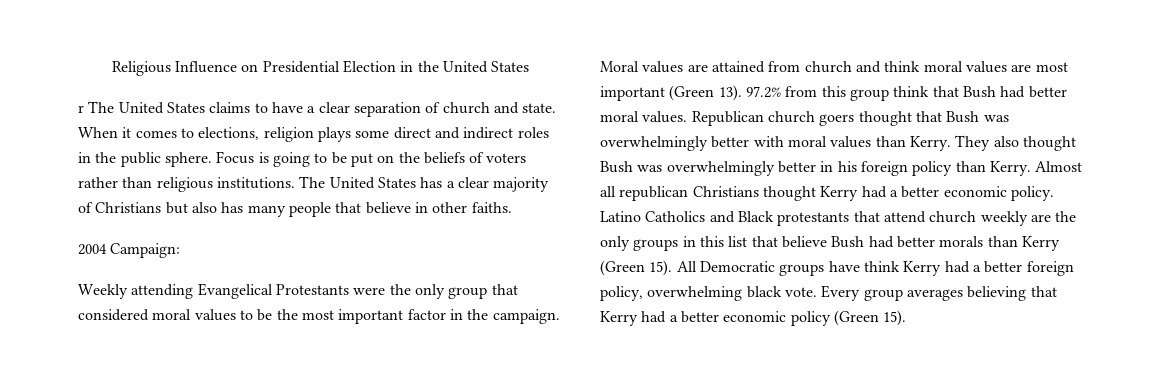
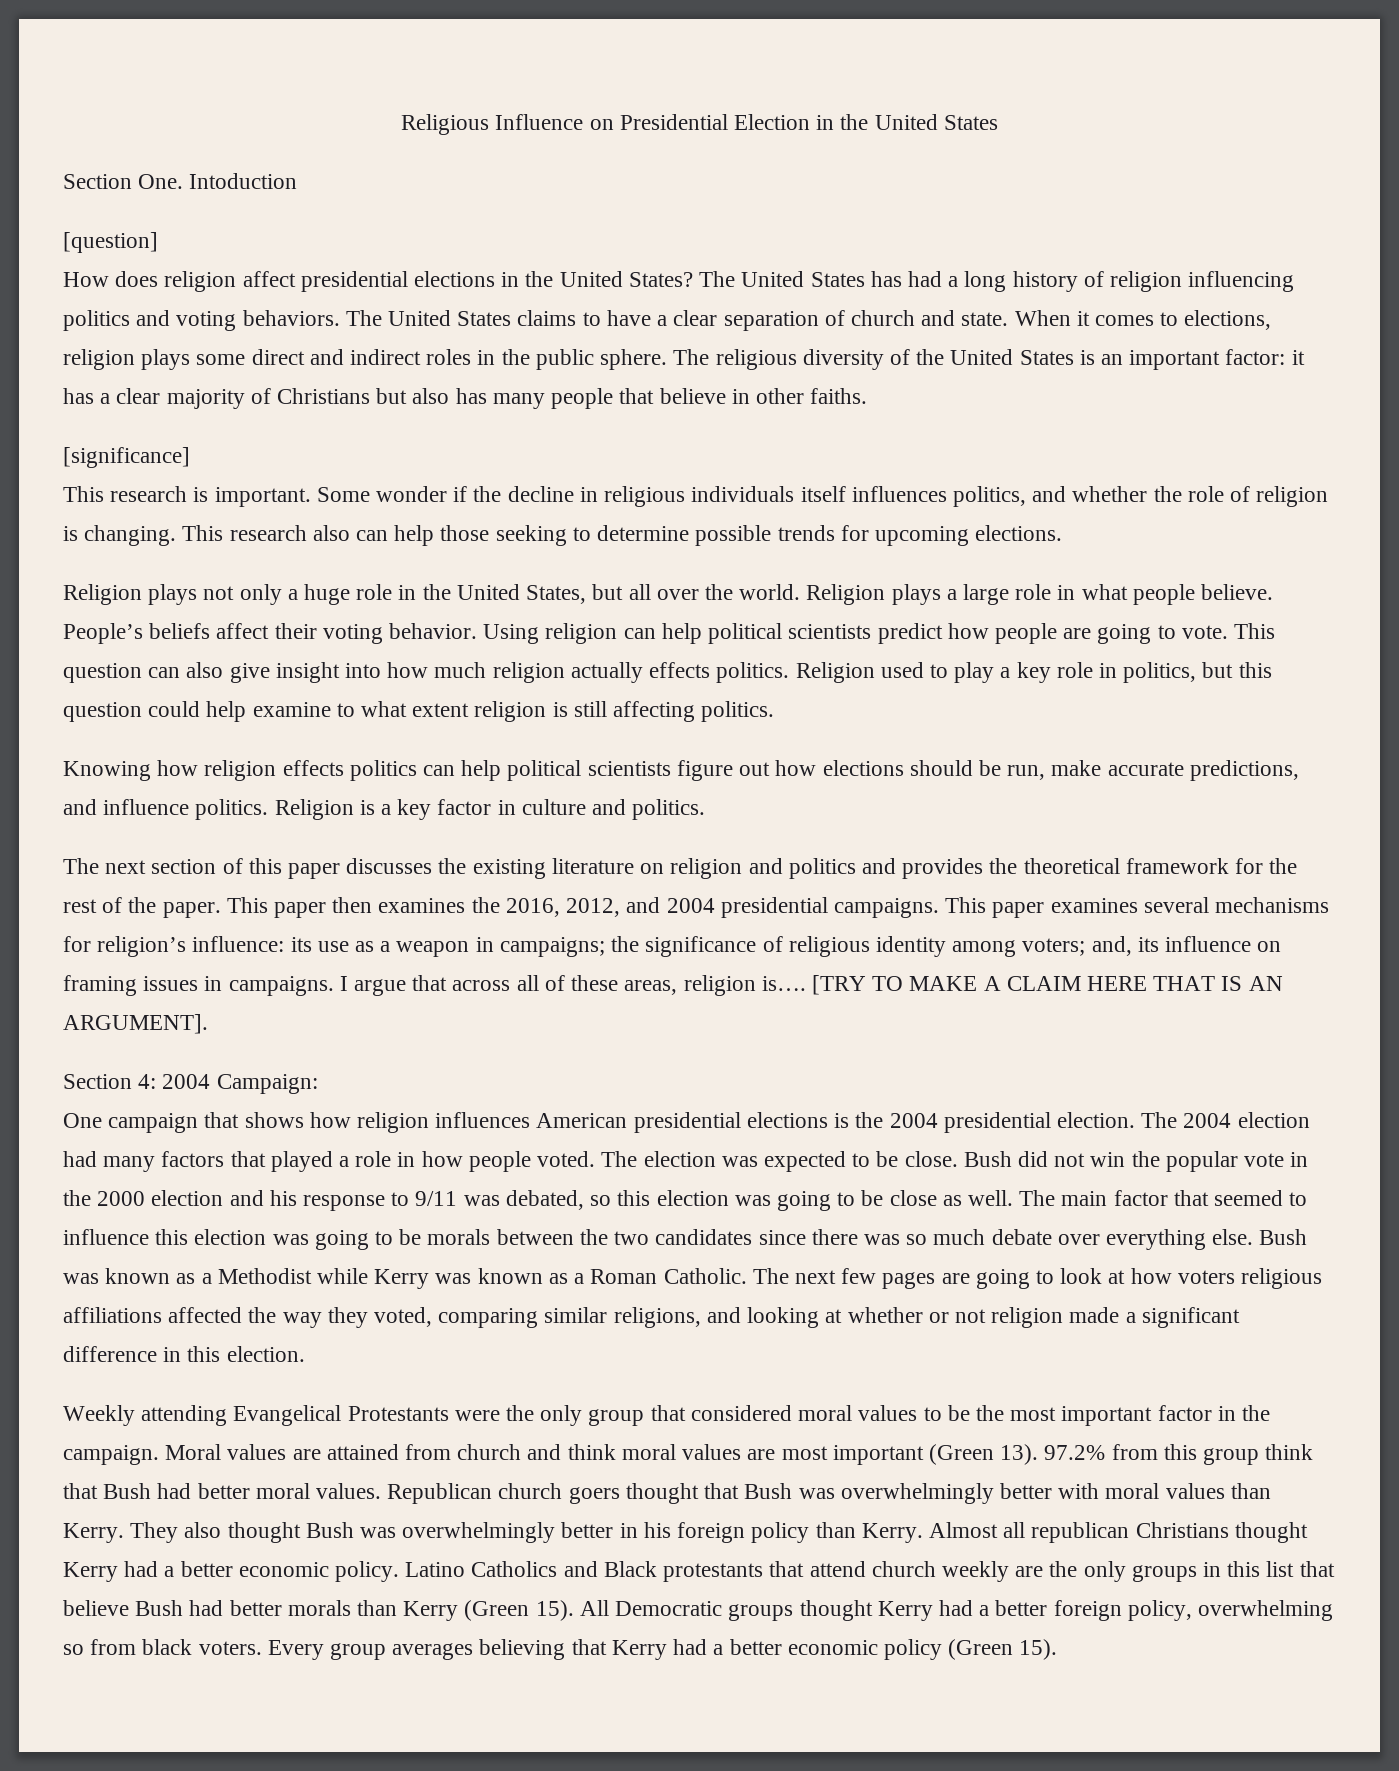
[78,105,84,113] r -> [63,173,298,189] [63,232,158,253] [63,271,1295,292] [63,310,340,331] Section One. Intoduction // [question] // How does religion affect presidential elections in the United States? The United States has had a long history of religion influencing politics and voting behaviors.
[216,151,527,167] [78,176,416,192] Focus is going to be put on the beliefs of voters rather than religious institutions. The United States -> [673,349,1305,370] The religious diversity of the United States is an important factor: it
[78,243,181,258] 2004 Campaign: -> [63,447,190,468] [63,486,1329,507] [63,525,1063,546] [63,584,1274,605] [63,623,1275,644] [63,662,1272,683] [63,701,775,722] [63,760,1299,781] [63,799,706,820] [63,858,1298,879] [63,897,1329,918] [63,936,1282,957] [63,975,1283,996] [63,1014,208,1034] [63,1074,318,1094] [63,1112,1310,1133] [63,1151,1309,1172] [63,1190,1308,1211] [63,1229,1308,1250] [63,1268,1323,1289] [63,1307,1240,1328] [63,1346,305,1362] [significance] // This research is important. Some wonder if the decline in religious individuals itself influences politics, and whether the role of religion is changing. This research also can help those seeking to determine possible trends for upcoming elections. // Religion plays not only a huge role in the United States, but all over the world. Religion plays a large role in what people believe. People’s beliefs affect their voting behavior. Using religion can help political scientists predict how people are going to vote. This question can also give insight into how much religion actually effects politics. Religion used to play a key role in politics, but this question could help examine to what extent religion is still affecting politics. // Knowing how religion effects politics can help political scientists figure out how elections should be run, make accurate predictions, and influence politics. Religion is a key factor in culture and politics. // The next section of this paper discusses the existing literature on religion and politics and provides the theoretical framework for the rest of the paper. This paper then examines the 2016, 2012, and 2004 presidential campaigns. This paper examines several mechanisms for religion’s influence: its use as a weapon in campaigns; the significance of religious identity among voters; and, its influence on framing issues in campaigns. I argue that across all of these areas, religion is…. [TRY TO MAKE A CLAIM HERE THAT IS AN ARGUMENT]. // Section 4: 2004 Campaign: // One campaign that shows how religion influences American presidential elections is the 2004 presidential election. The 2004 election had many factors that played a role in how people voted. The election was expected to be close. Bush did not win the popular vote in the 2000 election and his response to 9/11 was debated, so this election was going to be close as well. The main factor that seemed to influence this election was going to be morals between the two candidates since there was so much debate over everything else. Bush was known as a Methodist while Kerry was known as a Roman Catholic. The next few pages are going to look at how voters religious affiliations affected the way they voted, comparing similar religions, and looking at whether or not religion made a significant difference in this election.
[828,261,900,272] have think -> [799,1600,873,1621] thought
[746,286,817,298] black vote. -> [63,1639,262,1655] so from black voters.

